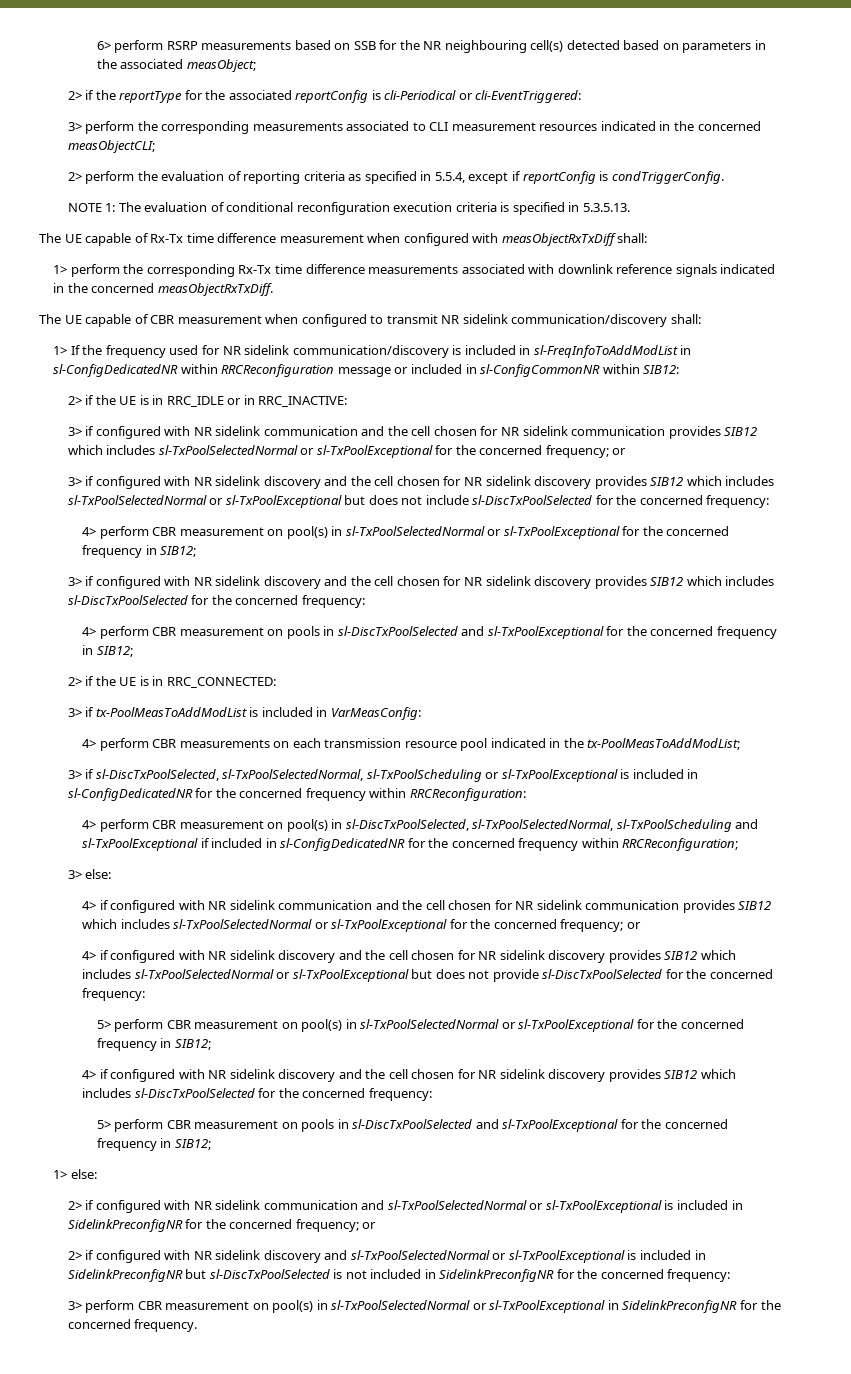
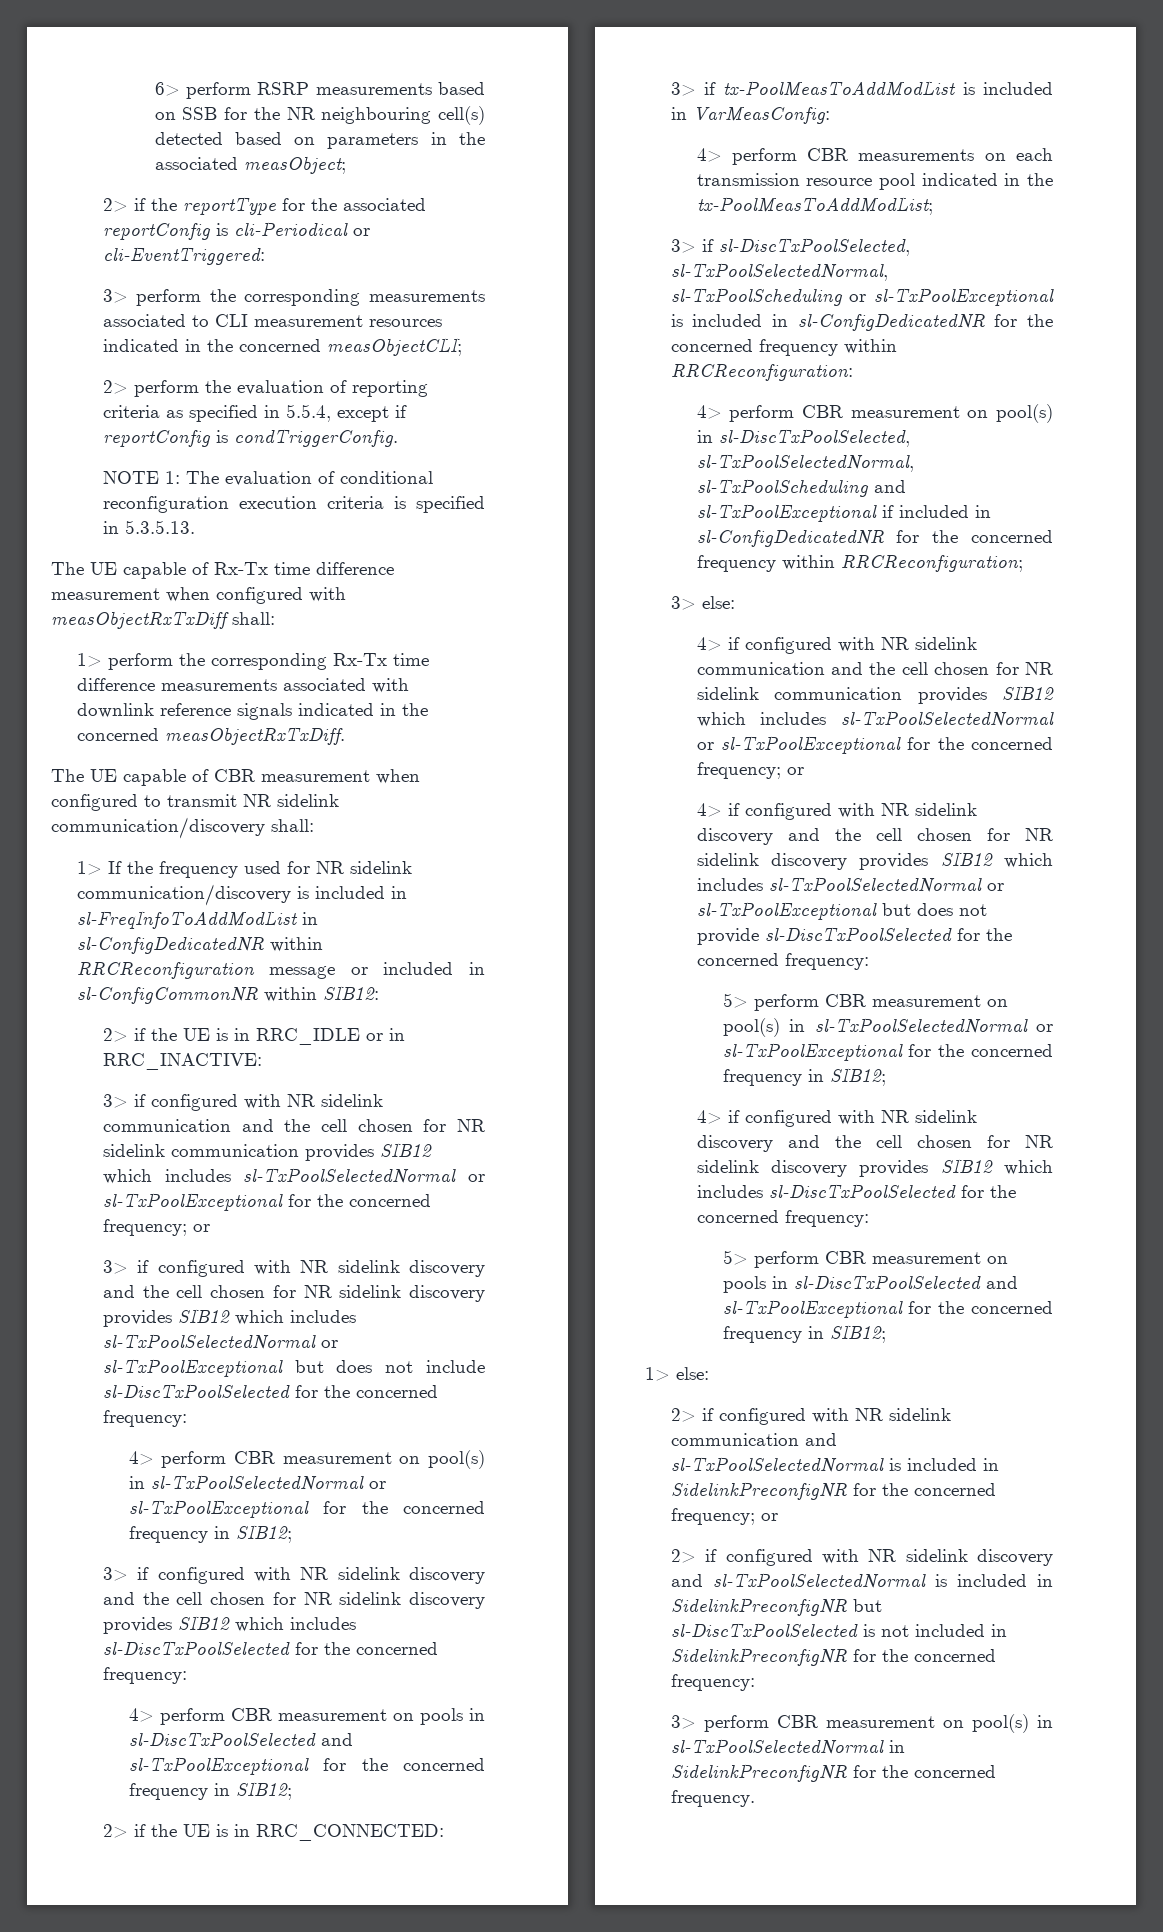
[529,1200,662,1213] or sl-TxPoolExceptional -> (884, 1465) none
[492,1250,625,1263] or sl-TxPoolExceptional -> (926, 1581) none
[472,1300,606,1313] or sl-TxPoolExceptional -> (884, 1747) none

